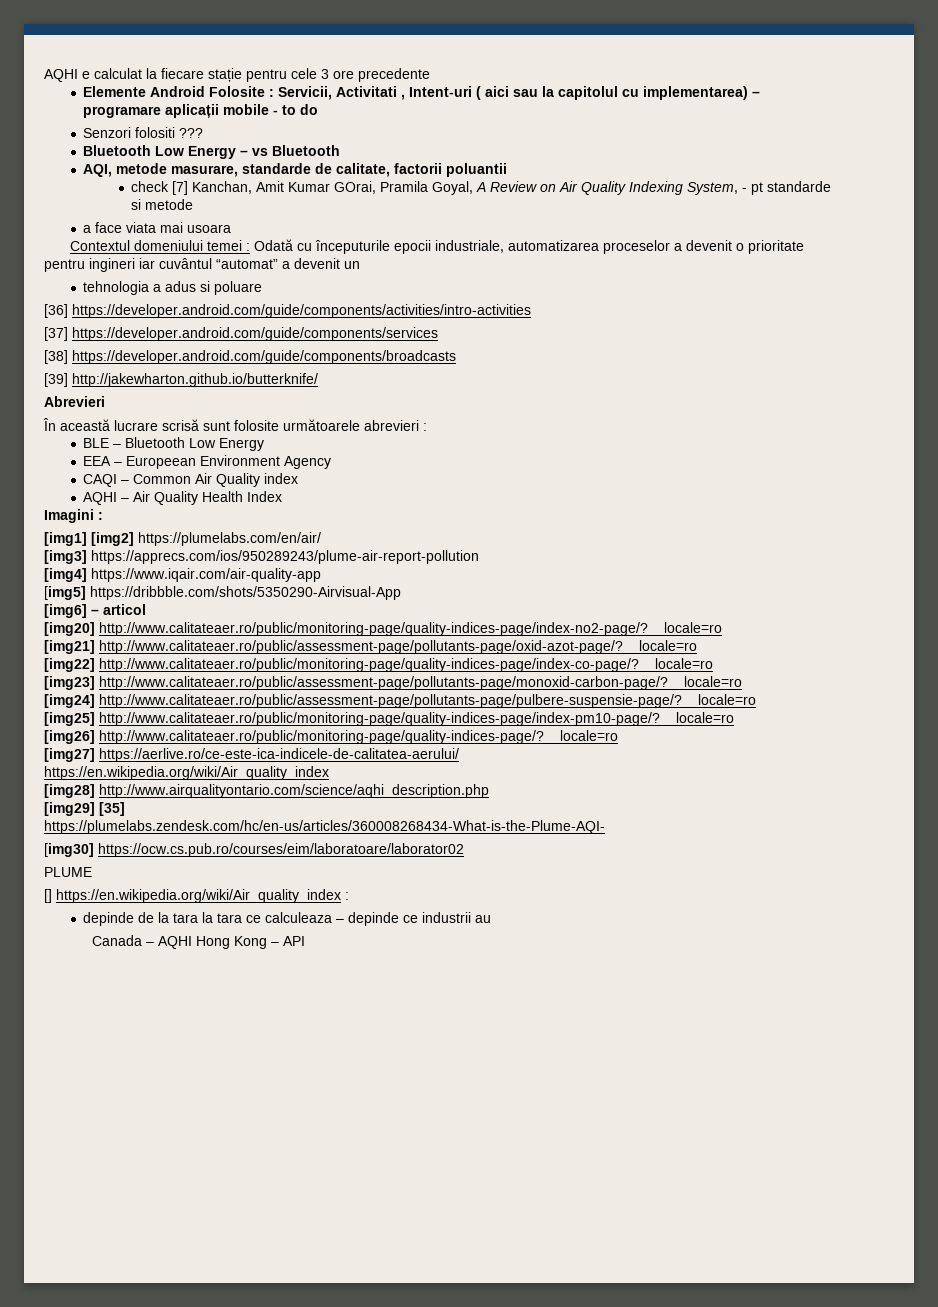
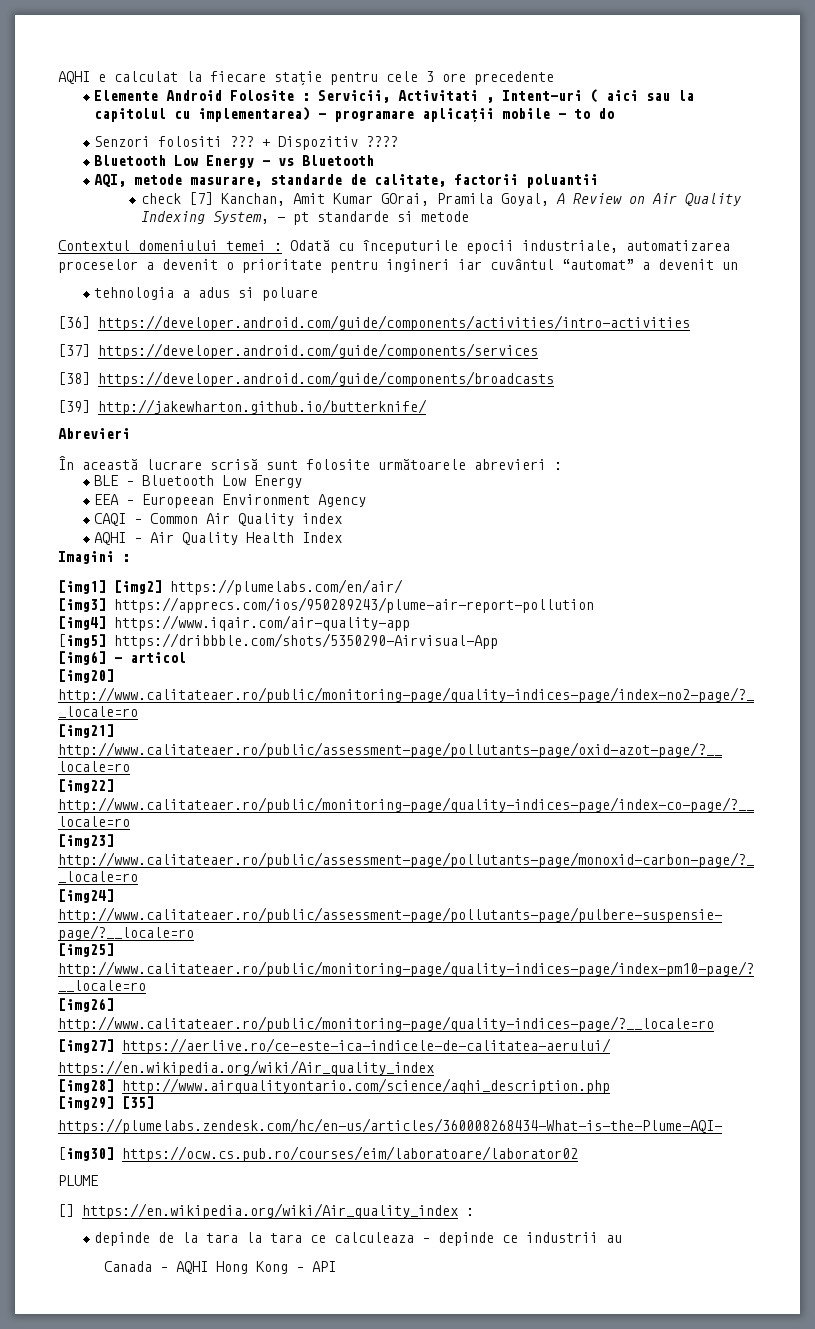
(204, 133) none -> [262,136,399,150] + Dispozitiv ????
[83,222,232,233] // a face viata mai usoara -> (469, 216) none

